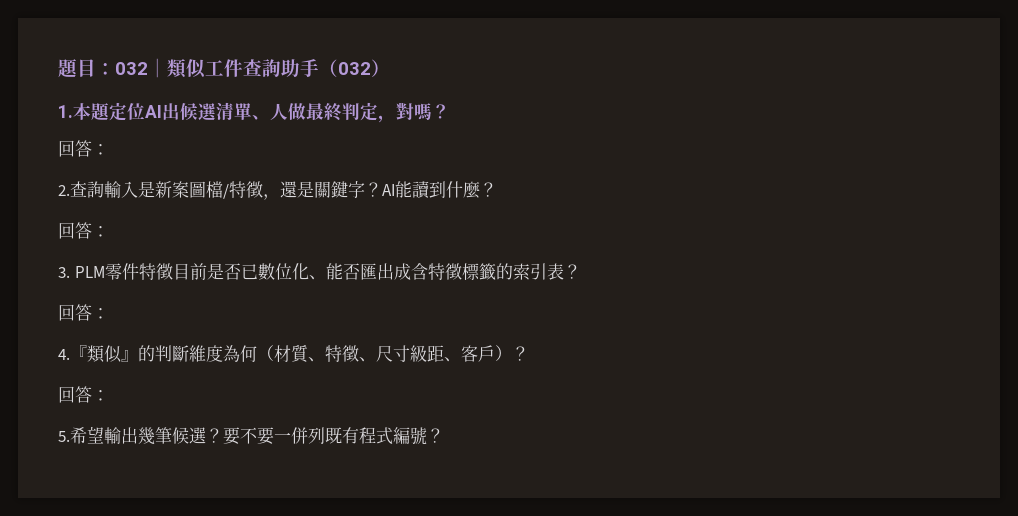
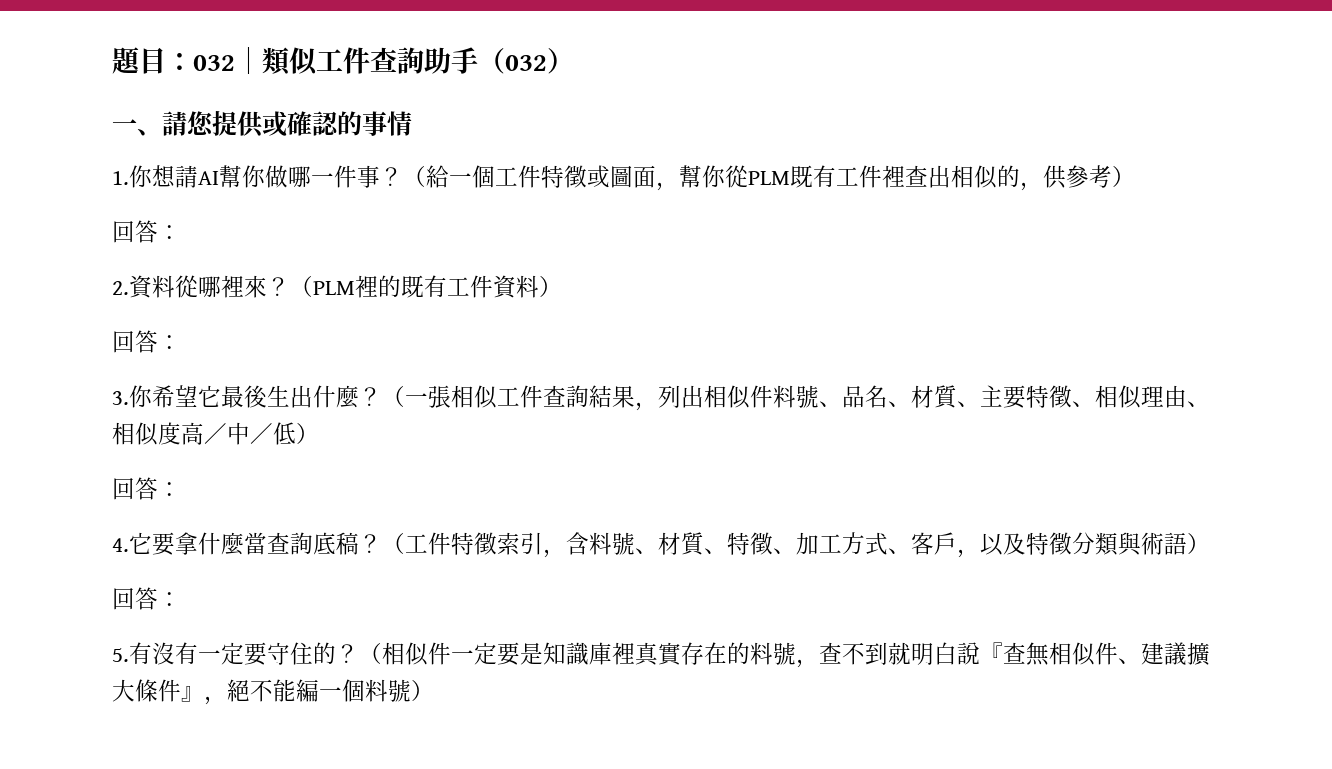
[58,102,450,123] [58,140,109,157] [58,181,497,200] [58,222,109,239] [58,263,581,281] [58,304,109,321] [58,345,529,363] 1.本題定位AI出候選清單、人做最終判定，對嗎？ // 回答： // 2.查詢輸入是新案圖檔/特徵，還是關鍵字？AI能讀到什麼？ // 回答： // 3. PLM零件特徵目前是否已數位化、能否匯出成含特徵標籤的索引表？ // 回答： // 4.『類似』的判斷維度為何（材質、特徵、尺寸級距、客戶）？ -> [112,111,412,138] [112,165,1135,191] [112,220,181,243] [112,275,562,299] [112,330,181,353] [112,385,1210,411] [112,422,319,446] [112,477,181,500] [112,532,1210,558] 一、請您提供或確認的事情 // 1.你想請AI幫你做哪一件事？（給一個工件特徵或圖面，幫你從PLM既有工件裡查出相似的，供參考） // 回答： // 2.資料從哪裡來？（PLM裡的既有工件資料） // 回答： // 3.你希望它最後生出什麼？（一張相似工件查詢結果，列出相似件料號、品名、材質、主要特徵、相似理由、相似度高／中／低） // 回答： // 4.它要拿什麼當查詢底稿？（工件特徵索引，含料號、材質、特徵、加工方式、客戶，以及特徵分類與術語）
[70,426,444,445] 希望輸出幾筆候選？要不要一併列既有程式編號？ -> [129,642,1211,668] [112,679,434,705] 有沒有一定要守住的？（相似件一定要是知識庫裡真實存在的料號，查不到就明白說『查無相似件、建議擴大條件』，絕不能編一個料號）

